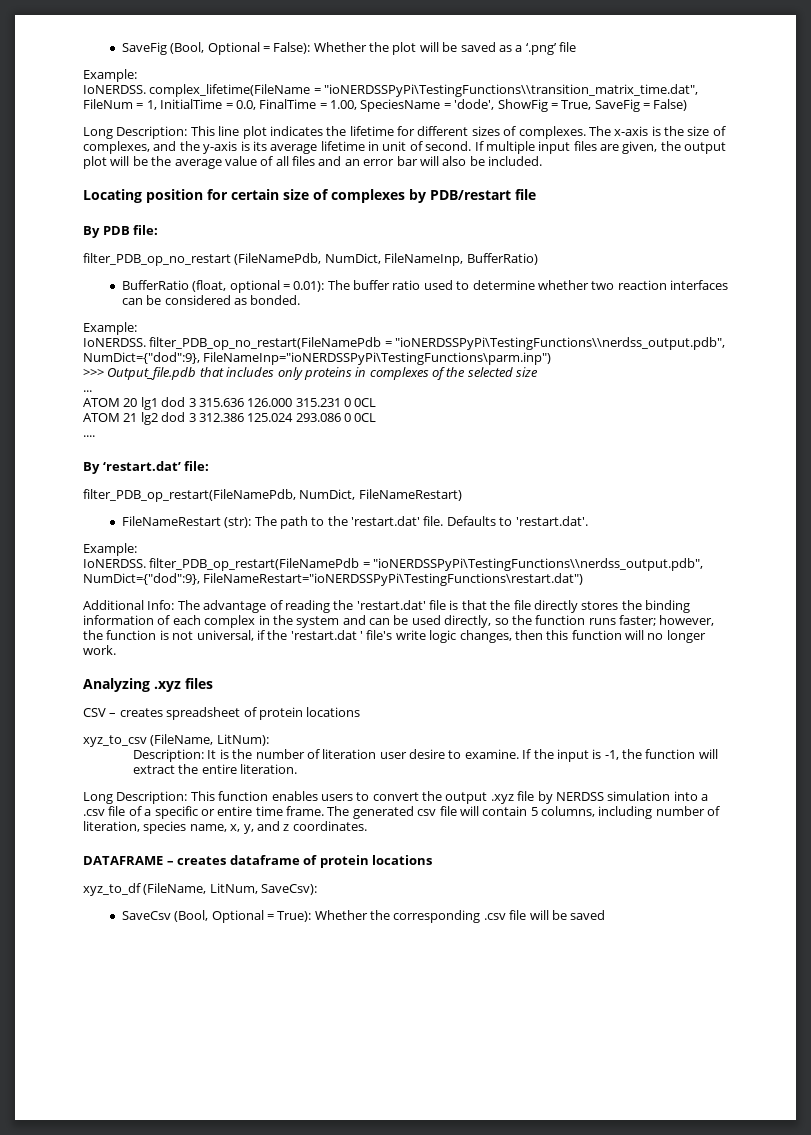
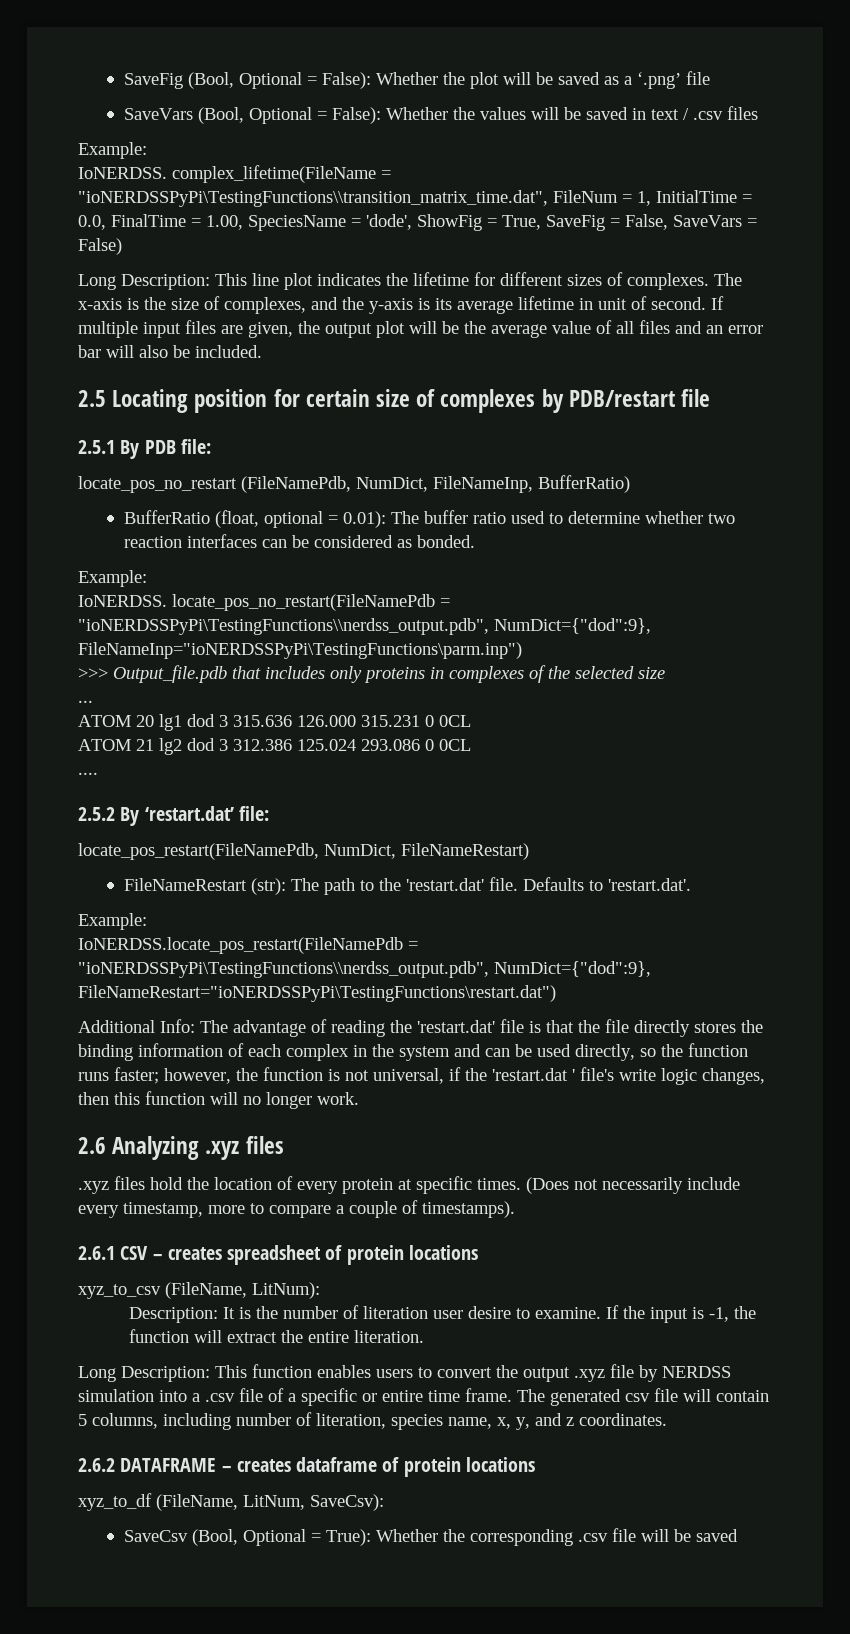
(576, 47) none -> [123,106,758,124] // SaveVars (Bool, Optional = False): Whether the values will be saved in text / .csv files
(650, 106) none -> [625,214,757,230] False, SaveVars =
(542, 161) none -> [78,390,106,407] 2.5
(536, 194) none -> [78,440,115,454] 2.5.1
[83,253,231,266] filter_PDB_op_no_restart -> [78,476,237,493] locate_pos_no_restart
[149,337,382,350] filter_PDB_op_no_restart(FileNamePdb -> [172,594,435,611] locate_pos_no_restart(FileNamePdb
(95, 436) none -> [78,807,115,821] 2.5.2
[83,489,296,502] filter_PDB_op_restart(FileNamePdb, -> [78,843,319,860] locate_pos_restart(FileNamePdb,
[83,558,360,571] IoNERDSS. filter_PDB_op_restart(FileNamePdb -> [78,937,403,954] IoNERDSS.locate_pos_restart(FileNamePdb
(116, 650) none -> [78,1137,106,1154] 2.6
(213, 683) none -> [78,1176,740,1194] [78,1200,515,1218] [78,1246,115,1260] .xyz files hold the location of every protein at specific times. (Does not necessarily include every timestamp, more to compare a couple of timestamps). // 2.6.1
(367, 826) none -> [78,1458,115,1472] 2.6.2

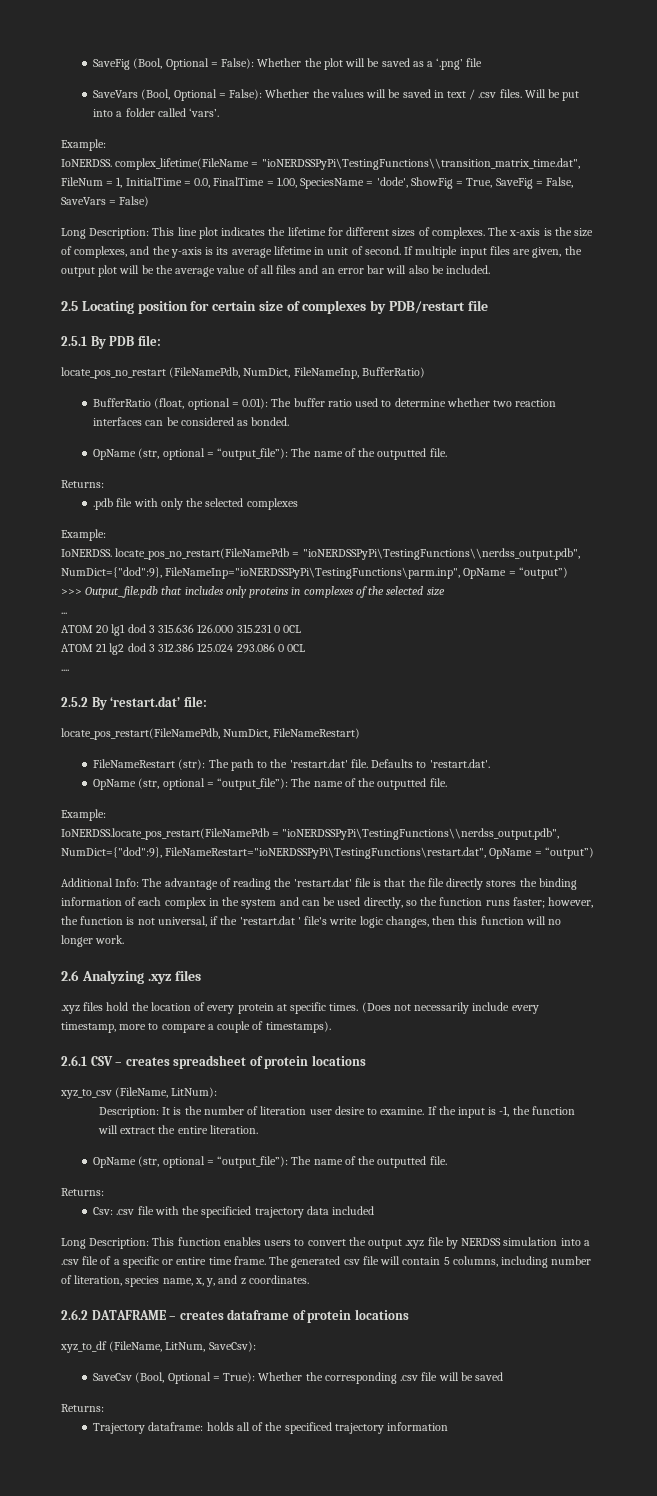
[726,106,758,120] files -> [499,89,580,101] [93,108,220,117] files. Will be put into a folder called ‘vars’.
(475, 541) none -> [93,448,447,460] [61,480,104,488] [93,498,298,510] // OpName (str, optional = “output_file”): The name of the outputted file. // Returns: // .pdb file with only the selected complexes
[78,642,522,659] FileNameInp="ioNERDSSPyPi\TestingFunctions\parm.inp") -> [165,567,568,579] FileNameInp="ioNERDSSPyPi\TestingFunctions\parm.inp", OpName = “output”)
(691, 884) none -> [93,778,447,790] // OpName (str, optional = “output_file”): The name of the outputted file.
[78,985,556,1002] FileNameRestart="ioNERDSSPyPi\TestingFunctions\restart.dat") -> [165,847,594,859] FileNameRestart="ioNERDSSPyPi\TestingFunctions\restart.dat", OpName = “output”)
(424, 1336) none -> [93,1156,447,1168] [61,1188,104,1196] [93,1206,375,1218] // OpName (str, optional = “output_file”): The name of the outputted file. // Returns: // Csv: .csv file with the specificied trajectory data included
(738, 1535) none -> [61,1404,104,1412] [93,1422,449,1434] // Returns: // Trajectory dataframe: holds all of the specificed trajectory information

